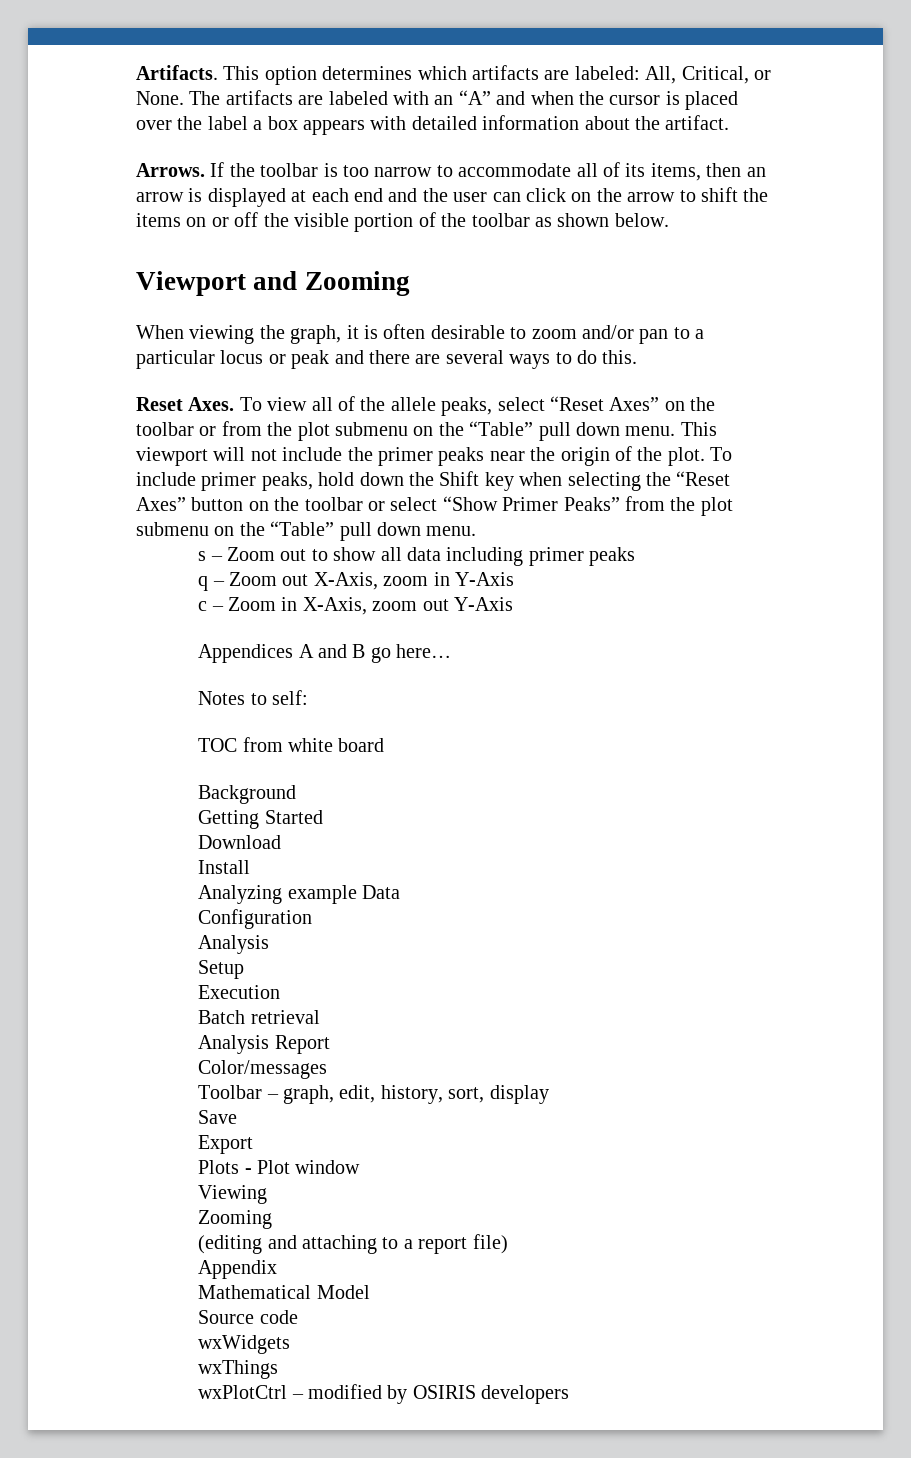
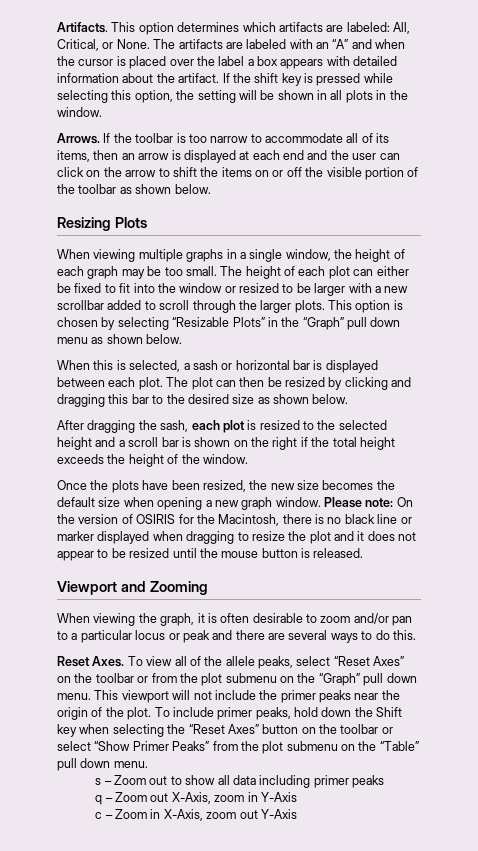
(730, 122) none -> [222,73,393,86] [57,90,408,103] [57,107,102,117] If the shift key is pressed while selecting this option, the setting will be shown in all plots in the window.
(669, 220) none -> [57,217,147,231] [57,249,405,262] [57,266,409,279] [57,283,409,296] [57,300,403,313] [57,317,401,330] [57,334,183,344] [57,360,378,373] [57,377,412,390] [57,394,349,407] [57,420,387,433] [57,437,395,450] [57,454,248,467] [57,480,395,493] [57,497,413,510] [57,514,412,526] [57,531,417,544] [57,548,364,561] // Resizing Plots // When viewing multiple graphs in a single window, the height of each graph may be too small. The height of each plot can either be fixed to fit into the window or resized to be larger with a new scrollbar added to scroll through the larger plots. This option is chosen by selecting “Resizable Plots” in the “Graph” pull down menu as shown below. // When this is selected, a sash or horizontal bar is displayed between each plot. The plot can then be resized by clicking and dragging this bar to the desired size as shown below. // After dragging the sash, each plot is resized to the selected height and a scroll bar is shown on the right if the total height exceeds the height of the window. // Once the plots have been resized, the new size becomes the default size when opening a new graph window. Please note: On the version of OSIRIS for the Macintosh, there is no black line or marker displayed when dragging to resize the plot and it does not appear to be resized until the mouse button is released.
[469,421,534,436] “Table” -> [318,673,360,686] “Graph”
[198,644,452,663] [198,690,309,705] [198,737,385,752] [198,785,297,804] [198,810,323,829] [198,835,282,849] [198,860,251,874] [198,885,401,904] [198,909,313,929] [198,935,270,954] [198,960,245,979] [198,985,281,999] [198,1010,320,1024] [198,1035,330,1054] [198,1060,328,1079] [198,1085,549,1104] [198,1110,238,1124] [198,1135,254,1154] [198,1160,361,1174] [198,1185,268,1204] [198,1210,273,1229] [198,1234,508,1254] [198,1260,278,1279] [198,1285,370,1299] [198,1310,298,1324] [198,1335,291,1354] [198,1360,279,1379] [198,1384,570,1404] // Appendices A and B go here… // Notes to self: // TOC from white board // Background // Getting Started // Download // Install // Analyzing example Data // Configuration // Analysis // Setup // Execution // Batch retrieval // Analysis Report // Color/messages // Toolbar – graph, edit, history, sort, display // Save // Export // Plots - Plot window // Viewing // Zooming // (editing and attaching to a report file) // Appendix // Mathematical Model // Source code // wxWidgets // wxThings // wxPlotCtrl – modified by OSIRIS developers -> (297, 814) none

